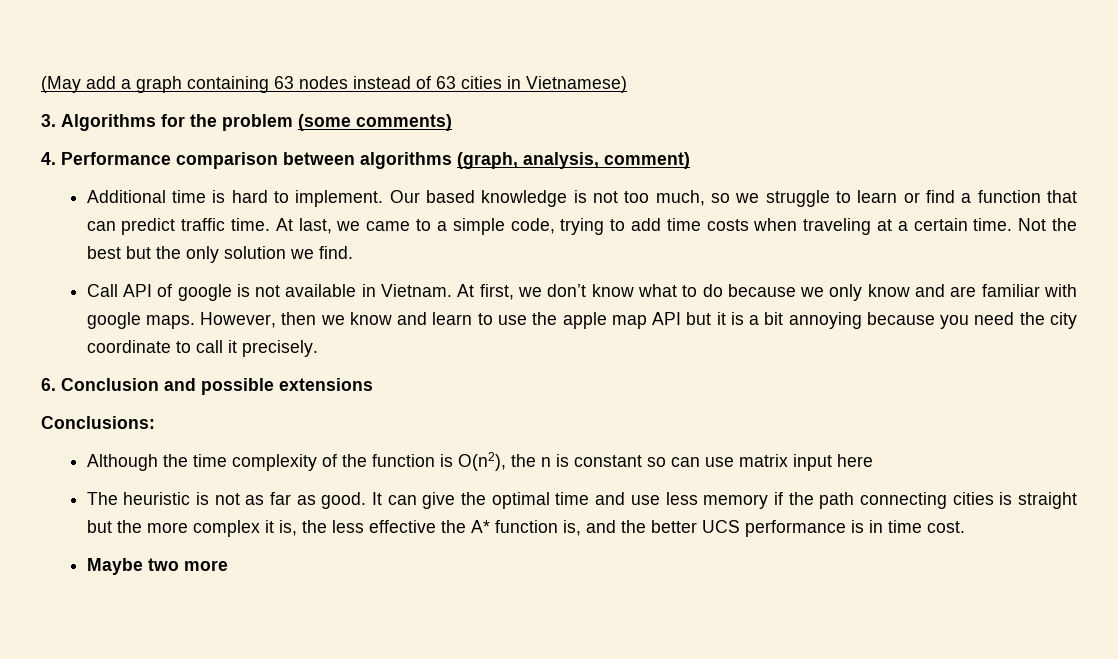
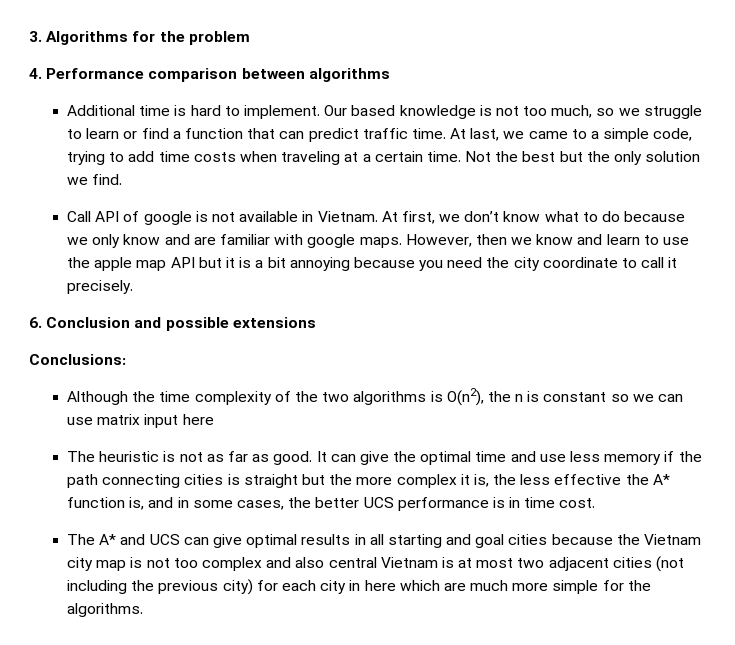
[41,76,627,93] (May add a graph containing 63 nodes instead of 63 cities in Vietnamese) // -> (29, 36) none
[298,114,452,131] (some comments) -> (250, 38) none
[457,152,690,169] (graph, analysis, comment) -> (390, 75) none
[371,454,435,467] function -> [322,391,427,405] two algorithms
(666, 462) none -> [632,394,654,402] we
(616, 526) none -> [177,497,284,510] in some cases,
[86,558,228,575] Maybe two more -> [67,534,702,548] [67,556,685,572] [67,579,651,595] [67,603,144,617] The A* and UCS can give optimal results in all starting and goal cities because the Vietnam city map is not too complex and also central Vietnam is at most two adjacent cities (not including the previous city) for each city in here which are much more simple for the algorithms.

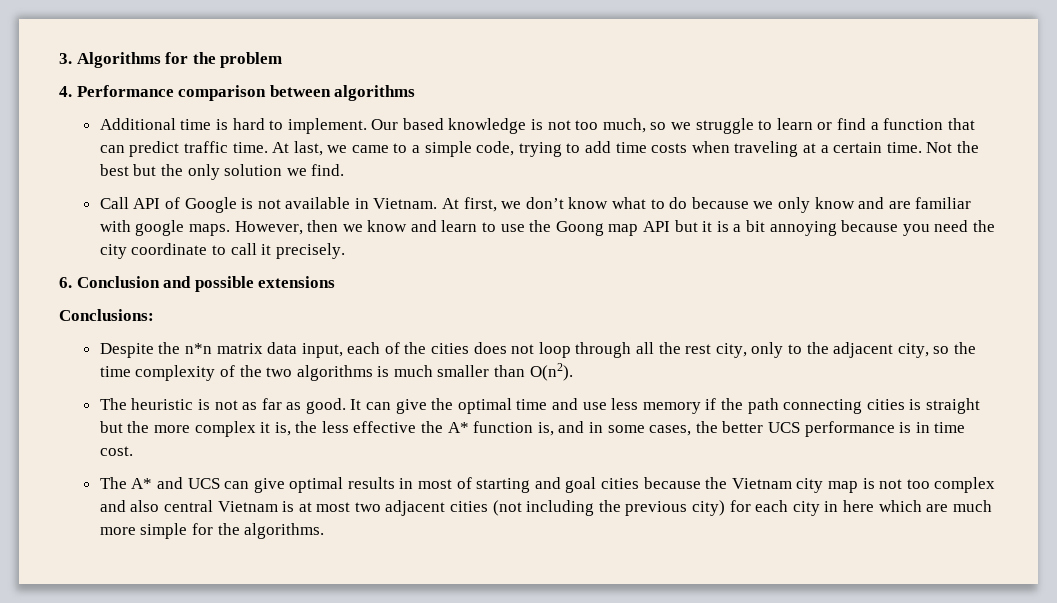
[143,211,192,225] google -> [184,197,237,213] Google
[94,257,133,271] apple -> [555,221,604,236] Goong
[67,391,129,405] Although -> [99,342,950,358] Despite the n*n matrix data input, each of the cities does not loop through all the rest city, only to the adjacent city, so
[446,388,684,406] [67,414,214,428] O(n2), the n is constant so we can use matrix input here -> [393,363,573,381] much smaller than O(n2).
[369,534,384,545] all -> [418,477,472,489] most of

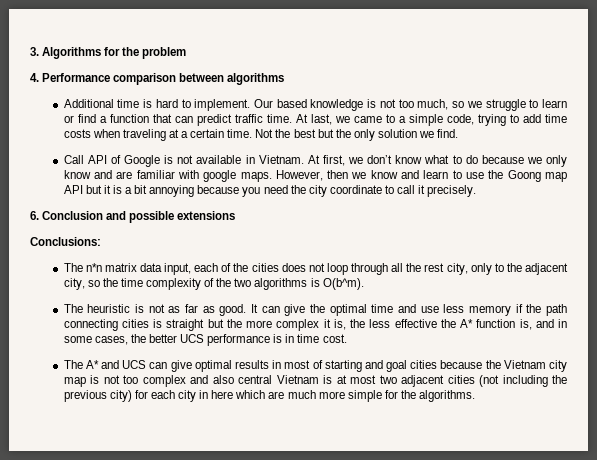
[99,342,181,358] Despite the -> [63,263,83,272] The
[393,363,573,381] much smaller than O(n2). -> [322,278,364,290] O(b^m).

